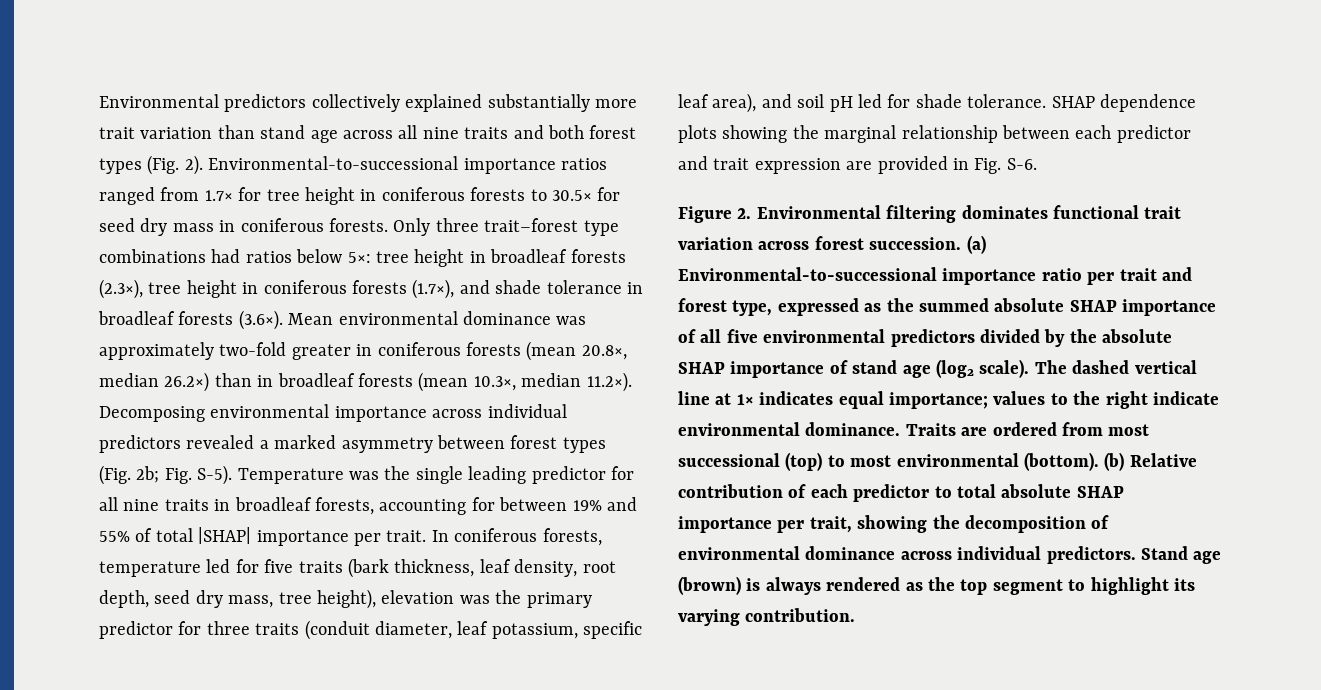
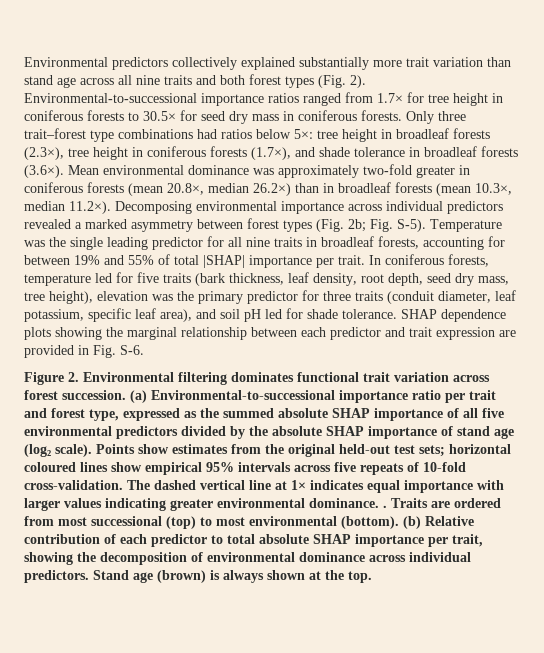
(1030, 368) none -> [96,444,511,457] [24,462,466,475] [24,480,123,490] Points show estimates from the original held-out test sets; horizontal coloured lines show empirical 95% intervals across five repeats of 10-fold cross-validation.
[889,391,1219,409] importance; values to the right indicate -> [404,480,504,493] [24,498,213,511] importance with larger values indicating greater
(901, 429) none -> [383,505,387,508] .
[826,577,1195,595] [678,608,856,626] rendered as the top segment to highlight its varying contribution. -> [267,570,372,583] shown at the top.

